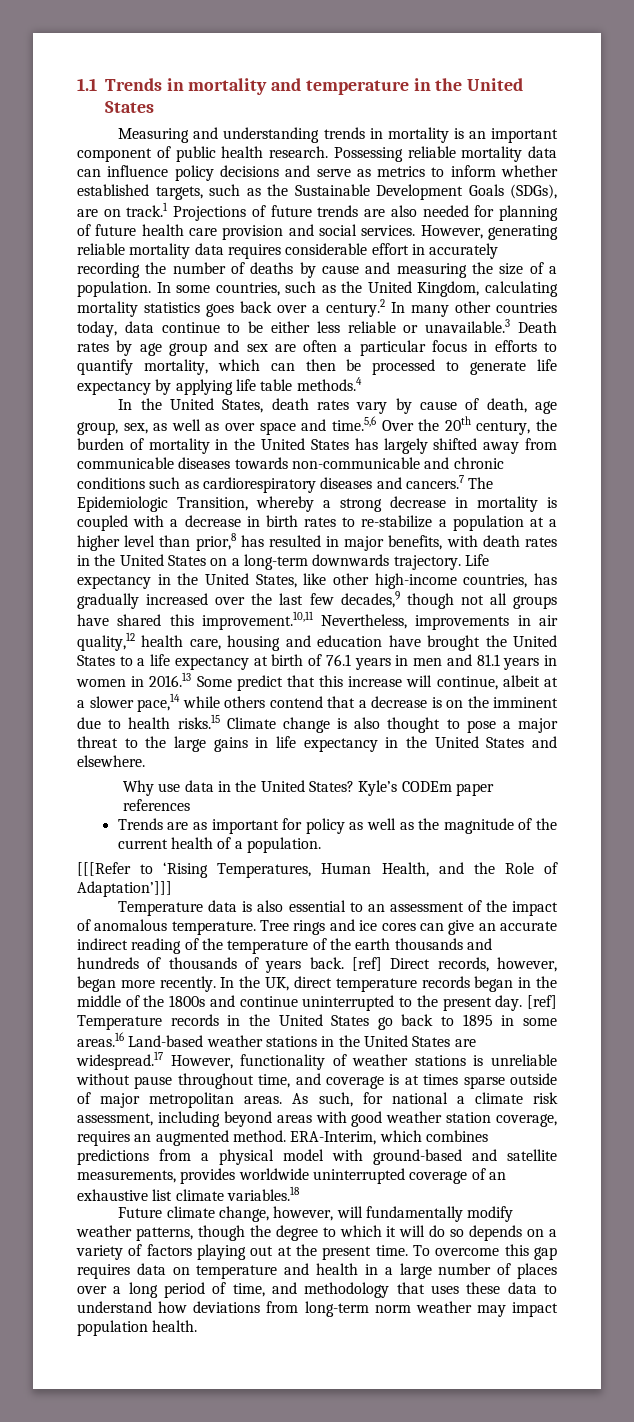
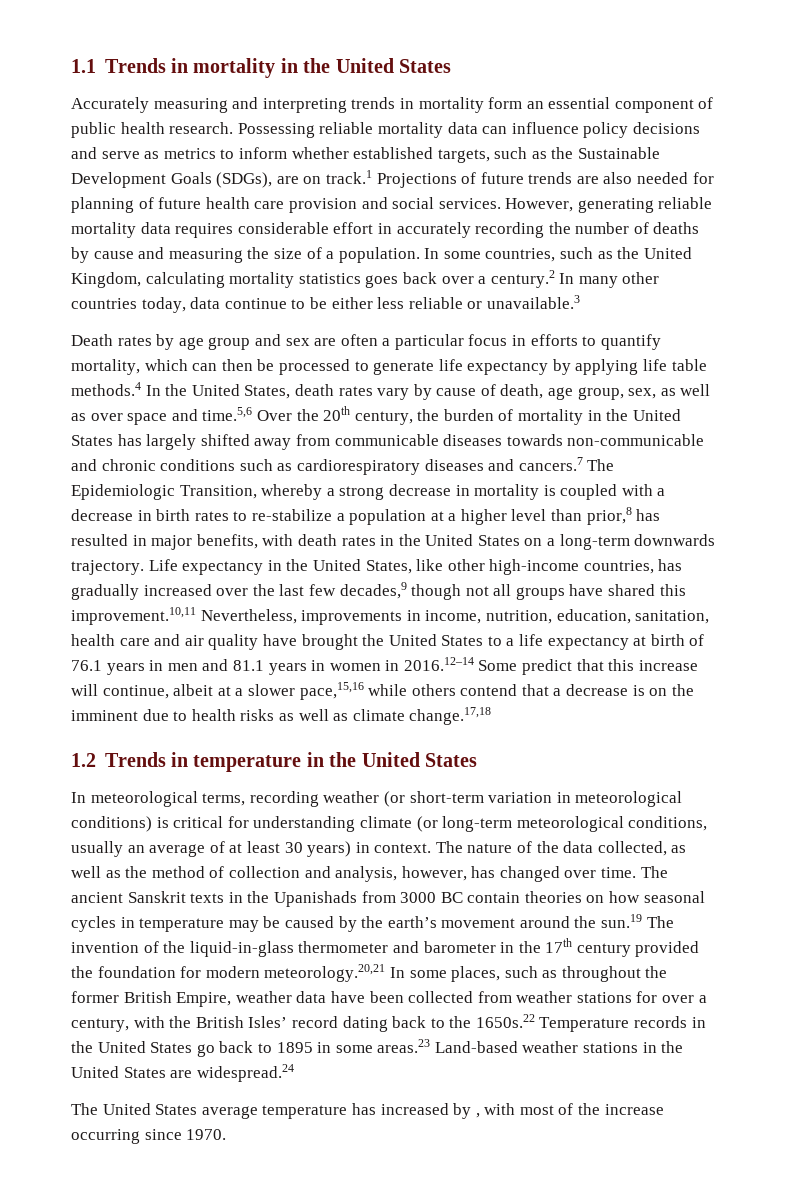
[271,78,524,95] [105,101,154,113] [118,127,558,143] and temperature in the United States // Measuring and understanding trends in mortality is an important -> [280,58,451,73] [71,97,611,113] in the United States // Accurately measuring and interpreting trends in mortality form an essential
(511, 326) none -> (580, 302) //
(362, 384) // -> (141, 389) none
[539,615,558,626] [77,632,383,651] air quality,12 health care, housing and education -> [425,609,710,624] [71,634,259,650] income, nutrition, education, sanitation, health care and air quality
[149,672,192,687] 2016.13 -> [403,657,474,671] 2016.12–14
[137,693,180,712] pace,14 -> [299,682,364,700] pace,15,16
[177,714,559,733] [77,736,557,752] [77,755,145,767] [123,780,495,796] [123,799,191,811] [117,818,557,834] [117,837,321,853] [77,862,558,878] [77,881,172,897] [118,900,559,916] [77,919,558,935] [77,938,492,954] [77,957,557,973] [77,976,557,992] [77,995,558,1011] risks.15 Climate change is also thought to pose a major threat to the large gains in life expectancy in the United States and elsewhere. // Why use data in the United States? Kyle’s CODEm paper references // Trends are as important for policy as well as the magnitude of the current health of a population. // [[[Refer to ‘Rising Temperatures, Human Health, and the Role of Adaptation’]]] // Temperature data is also essential to an assessment of the impact of anomalous temperature. Tree rings and ice cores can give an accurate indirect reading of the temperature of the earth thousands and hundreds of thousands of years back. [ref] Direct records, however, began more recently. In the UK, direct temperature records began in the middle of the 1800s and continue uninterrupted to the present day. [ref] -> [240,707,492,725] [71,752,477,772] [71,791,683,807] [71,816,708,832] [71,841,687,857] [71,866,668,882] [71,891,705,907] [71,914,674,932] [71,938,700,957] [71,964,668,982] [71,991,707,1007] [71,1014,535,1032] risks as well as climate change.17,18 // 1.2 Trends in temperature in the United States // In meteorological terms, recording weather (or short-term variation in meteorological conditions) is critical for understanding climate (or long-term meteorological conditions, usually an average of at least 30 years) in context. The nature of the data collected, as well as the method of collection and analysis, however, has changed over time. The ancient Sanskrit texts in the Upanishads from 3000 BC contain theories on how seasonal cycles in temperature may be caused by the earth’s movement around the sun.19 The invention of the liquid-in-glass thermometer and barometer in the 17th century provided the foundation for modern meteorology.20,21 In some places, such as throughout the former British Empire, weather data have been collected from weather stations for over a century, with the British Isles’ record dating back to the 1650s.22
[77,1032,124,1047] areas.16 -> [377,1039,431,1053] areas.23
[76,1051,557,1070] [76,1073,557,1089] [77,1092,559,1108] [77,1111,557,1127] [77,1130,488,1146] [77,1149,557,1165] [77,1168,506,1184] [77,1186,300,1201] [118,1206,514,1222] [76,1225,557,1241] [76,1244,557,1260] [77,1263,557,1279] [77,1282,557,1298] [77,1301,558,1317] [77,1320,198,1336] widespread.17 However, functionality of weather stations is unreliable without pause throughout time, and coverage is at times sparse outside of major metropolitan areas. As such, for national a climate risk assessment, including beyond areas with good weather station coverage, requires an augmented method. ERA-Interim, which combines predictions from a physical model with ground-based and satellite measurements, provides worldwide uninterrupted coverage of an exhaustive list climate variables.18 // Future climate change, however, will fundamentally modify weather patterns, though the degree to which it will do so depends on a variety of factors playing out at the present time. To overcome this gap requires data on temperature and health in a large number of places over a long period of time, and methodology that uses these data to understand how deviations from long-term norm weather may impact population health. -> [196,1064,294,1082] [71,1103,664,1119] [71,1129,227,1144] widespread.24 // The United States average temperature has increased by , with most of the increase occurring since 1970.

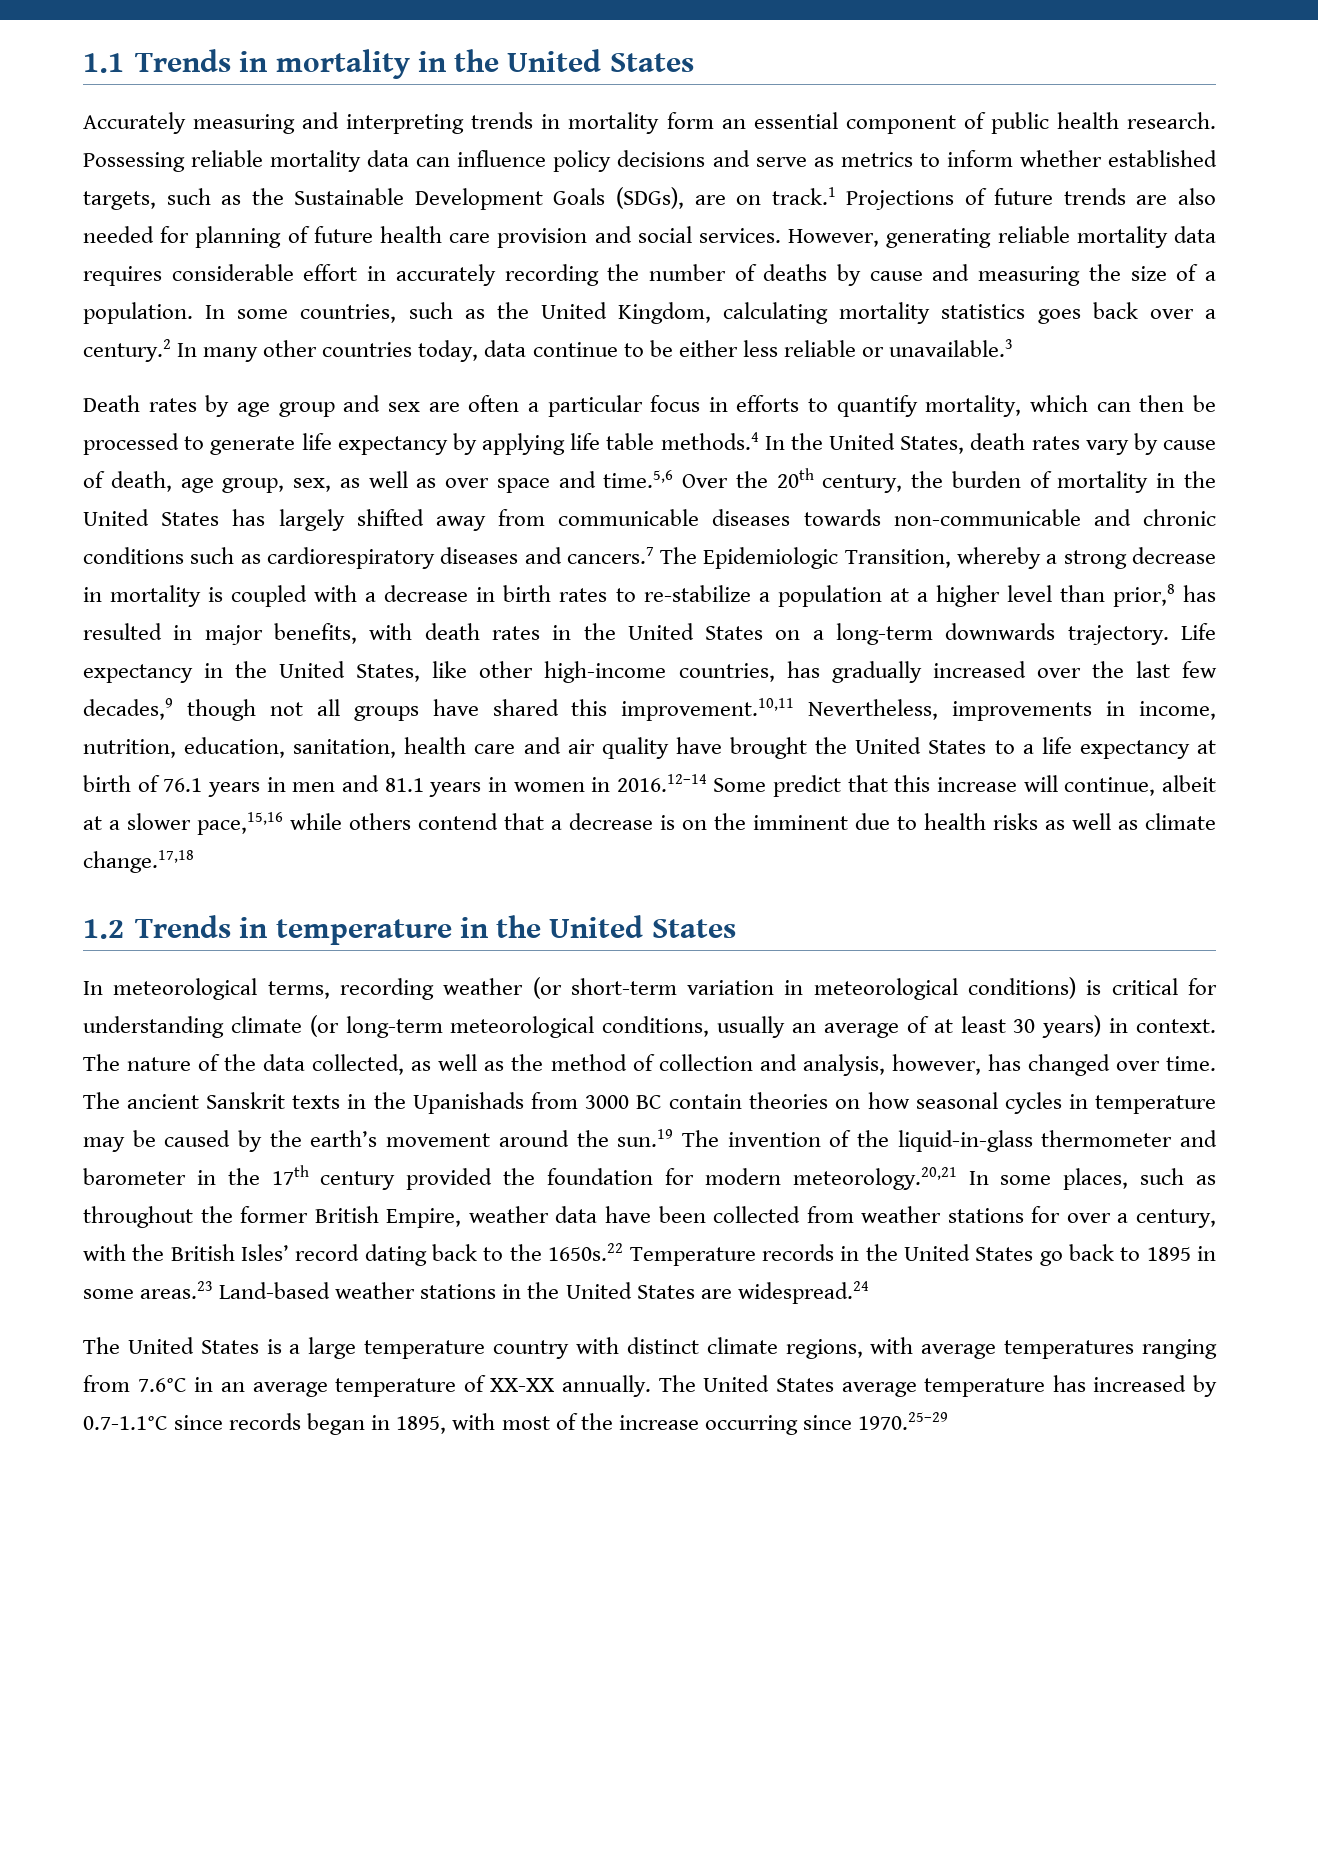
(198, 1109) none -> [266,1337,1217,1359] [83,1375,834,1397] is a large temperature country with distinct climate regions, with average temperatures ranging from 7.6°C in an average temperature of XX-XX annually. The United States
[475,1113,480,1118] , -> [83,1413,447,1435] 0.7-1.1°C since records began in 1895,
[186,1129,227,1140] 1970. -> [857,1412,948,1430] 1970.25–29

